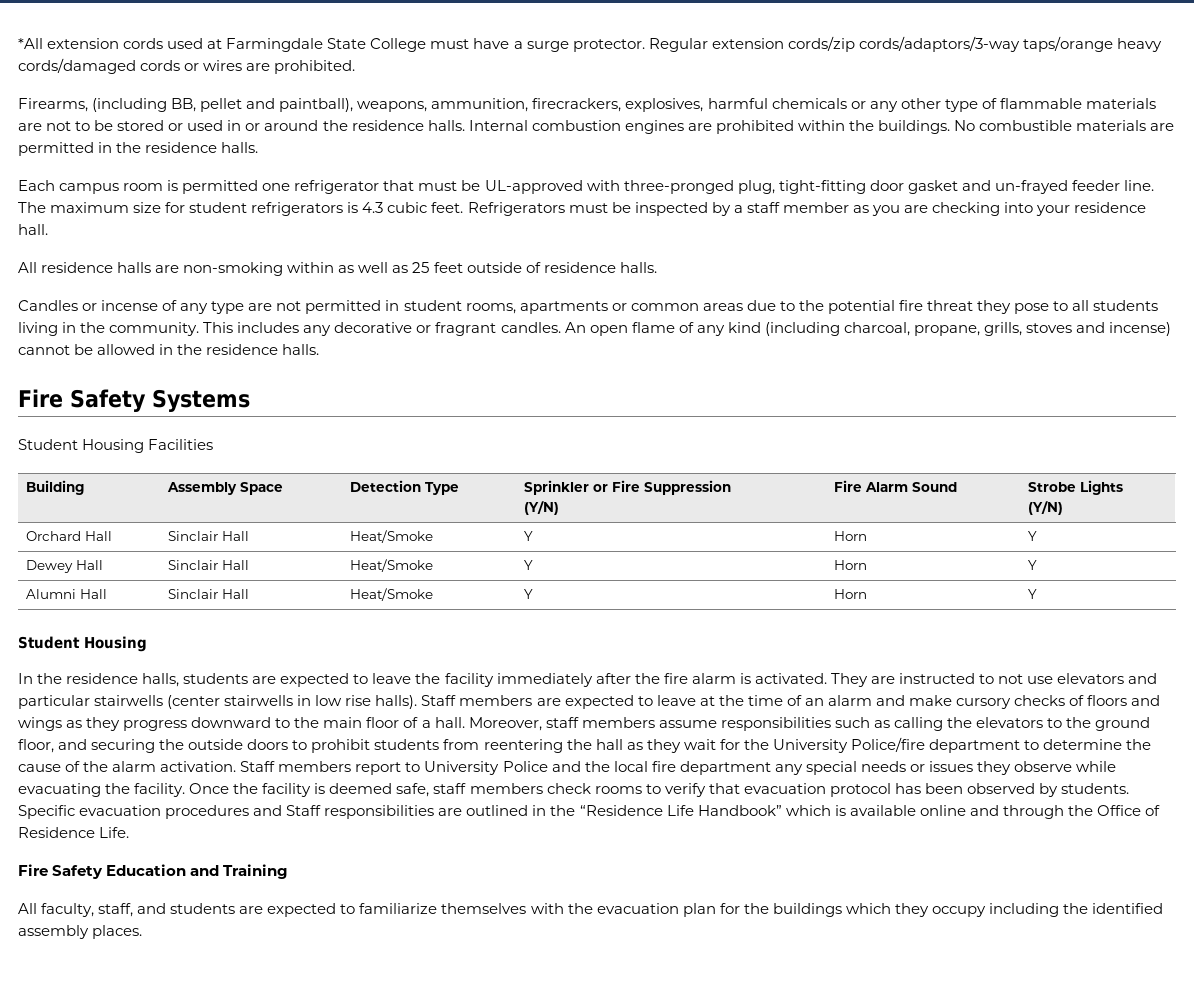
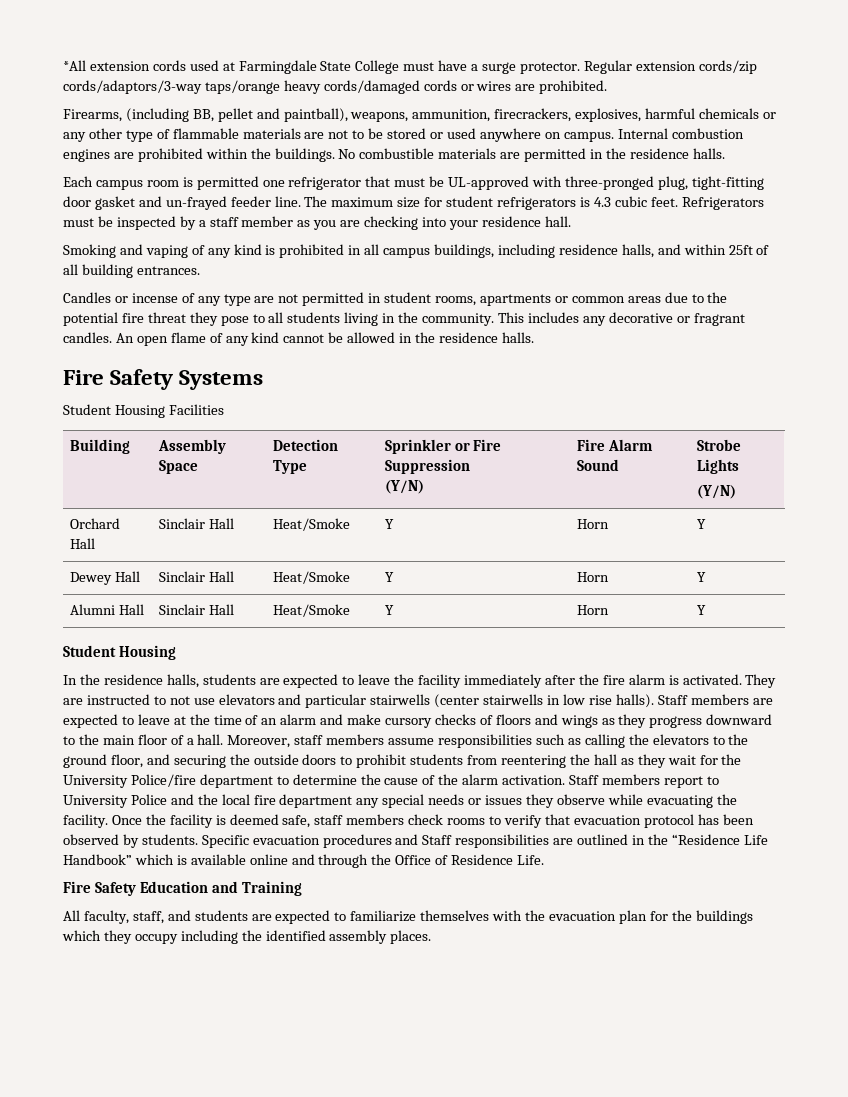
[227,120,465,131] in or around the residence halls. -> [479,128,614,142] anywhere on campus.
[18,262,657,276] All residence halls are non-smoking within as well as 25 feet outside of residence halls. -> [63,244,770,258] [63,264,200,278] Smoking and vaping of any kind is prohibited in all campus buildings, including residence halls, and within 25ft of all building entrances.
[764,322,1172,336] (including charcoal, propane, grills, stoves and incense) -> (280, 337) none

